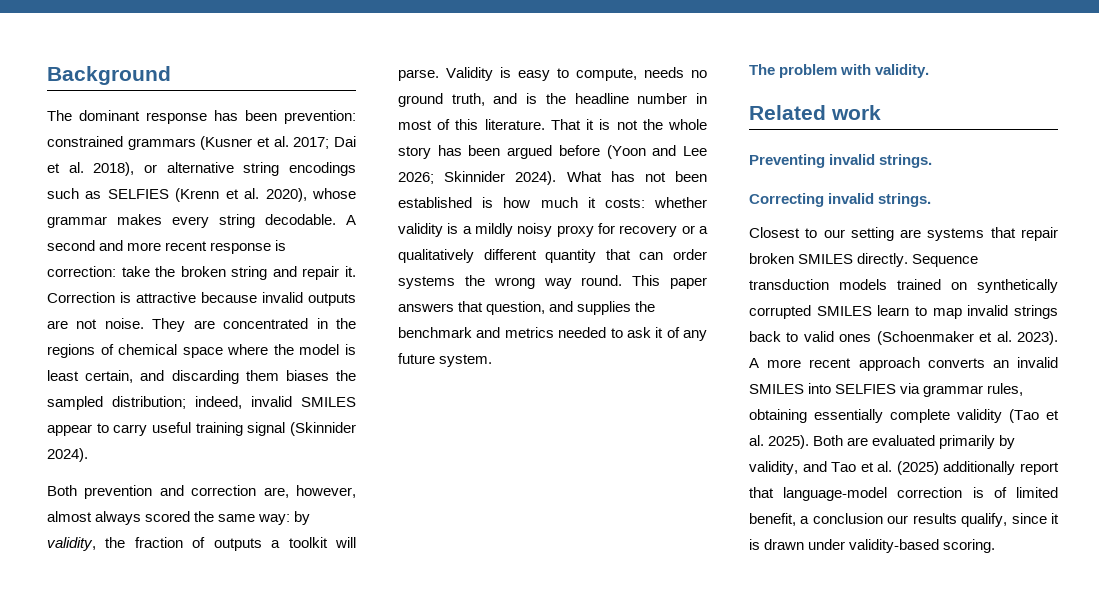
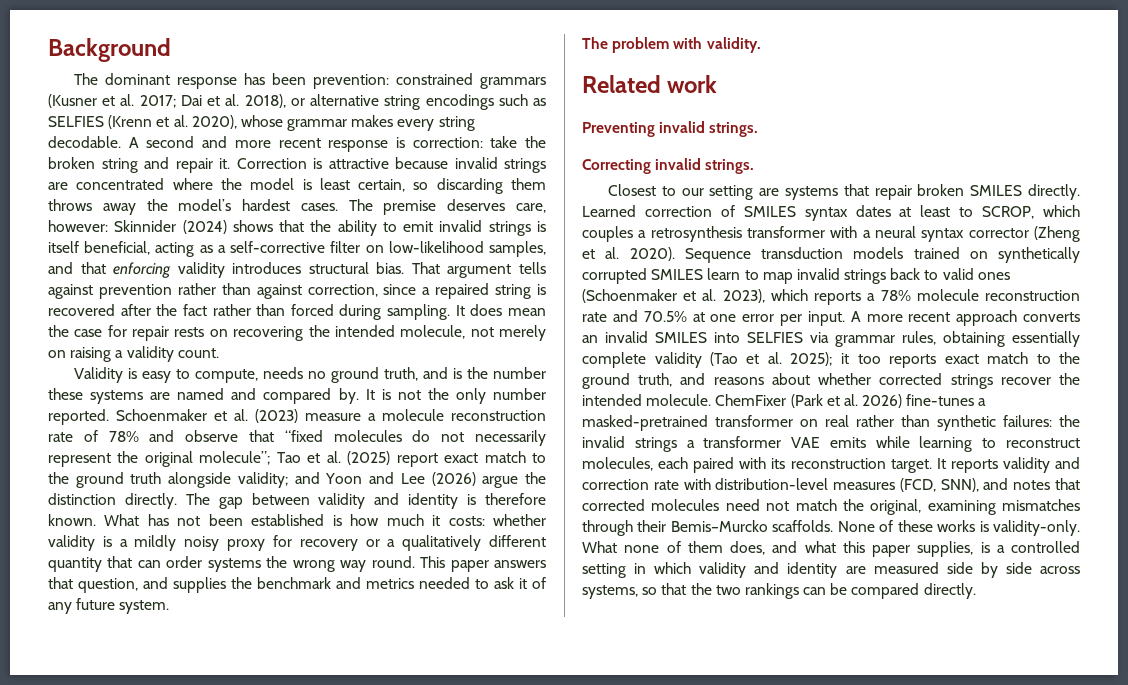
[308,293,356,306] [47,318,356,332] [47,344,223,358] outputs are not noise. They are concentrated in the regions of chemical space -> [504,158,546,173] [48,178,165,190] strings are concentrated
[140,370,165,381] and -> [413,182,429,190] so
[285,370,356,381] [47,396,356,410] [47,422,356,436] [47,448,88,462] [47,485,356,499] [47,511,311,525] [47,537,356,551] [398,69,439,81] biases the sampled distribution; indeed, invalid SMILES appear to carry useful training signal (Skinnider 2024). // Both prevention and correction are, however, almost always scored the same way: by validity, the fraction of outputs a toolkit will parse. -> [48,199,547,215] [48,220,546,236] [48,241,546,257] [48,262,546,278] [48,283,546,299] [48,304,546,320] [48,325,546,341] [48,346,219,362] throws away the model’s hardest cases. The premise deserves care, however: Skinnider (2024) shows that the ability to emit invalid strings is itself beneficial, acting as a self-corrective filter on low-likelihood samples, and that enforcing validity introduces structural bias. That argument tells against prevention rather than against correction, since a repaired string is recovered after the fact rather than forced during sampling. It does mean the case for repair rests on recovering the intended molecule, not merely on raising a validity count. //
[574,93,707,104] [398,119,707,130] [398,145,707,159] [398,171,557,185] headline number in most of this literature. That it is not the whole story has been argued before (Yoon and Lee 2026; Skinnider 2024). -> [493,367,546,379] [48,388,546,404] [48,409,546,425] [48,430,546,446] [48,451,547,467] [48,472,546,488] [48,493,547,509] [48,514,96,526] number these systems are named and compared by. It is not the only number reported. Schoenmaker et al. (2023) measure a molecule reconstruction rate of 78% and observe that “fixed molecules do not necessarily represent the original molecule”; Tao et al. (2025) report exact match to the ground truth alongside validity; and Yoon and Lee (2026) argue the distinction directly. The gap between validity and identity is therefore known.
(909, 260) none -> [582,205,1080,221] [582,226,1080,242] [582,247,675,261] Learned correction of SMILES syntax dates at least to SCROP, which couples a retrosynthesis transformer with a neural syntax corrector (Zheng et al. 2020).
[1017,331,1058,345] 2023). -> [722,289,1080,305] [582,310,845,326] 2023), which reports a 78% molecule reconstruction rate and 70.5% at one error per input.
[768,435,1016,449] [749,461,1059,475] [749,487,1058,501] [749,513,1059,527] [749,539,996,553] 2025). Both are evaluated primarily by validity, and Tao et al. (2025) additionally report that language-model correction is of limited benefit, a conclusion our results qualify, since it is drawn under validity-based scoring. -> [790,352,1080,368] [582,373,1080,389] [582,394,987,408] [582,415,1080,431] [582,436,1080,452] [582,457,1080,473] [582,478,1080,492] [582,499,1080,515] [582,520,1080,536] [582,541,1080,557] [582,562,1080,578] [582,583,976,599] 2025); it too reports exact match to the ground truth, and reasons about whether corrected strings recover the intended molecule. ChemFixer (Park et al. 2026) fine-tunes a masked-pretrained transformer on real rather than synthetic failures: the invalid strings a transformer VAE emits while learning to reconstruct molecules, each paired with its reconstruction target. It reports validity and correction rate with distribution-level measures (FCD, SNN), and notes that corrected molecules need not match the original, examining mismatches through their Bemis–Murcko scaffolds. None of these works is validity-only. What none of them does, and what this paper supplies, is a controlled setting in which validity and identity are measured side by side across systems, so that the two rankings can be compared directly.

